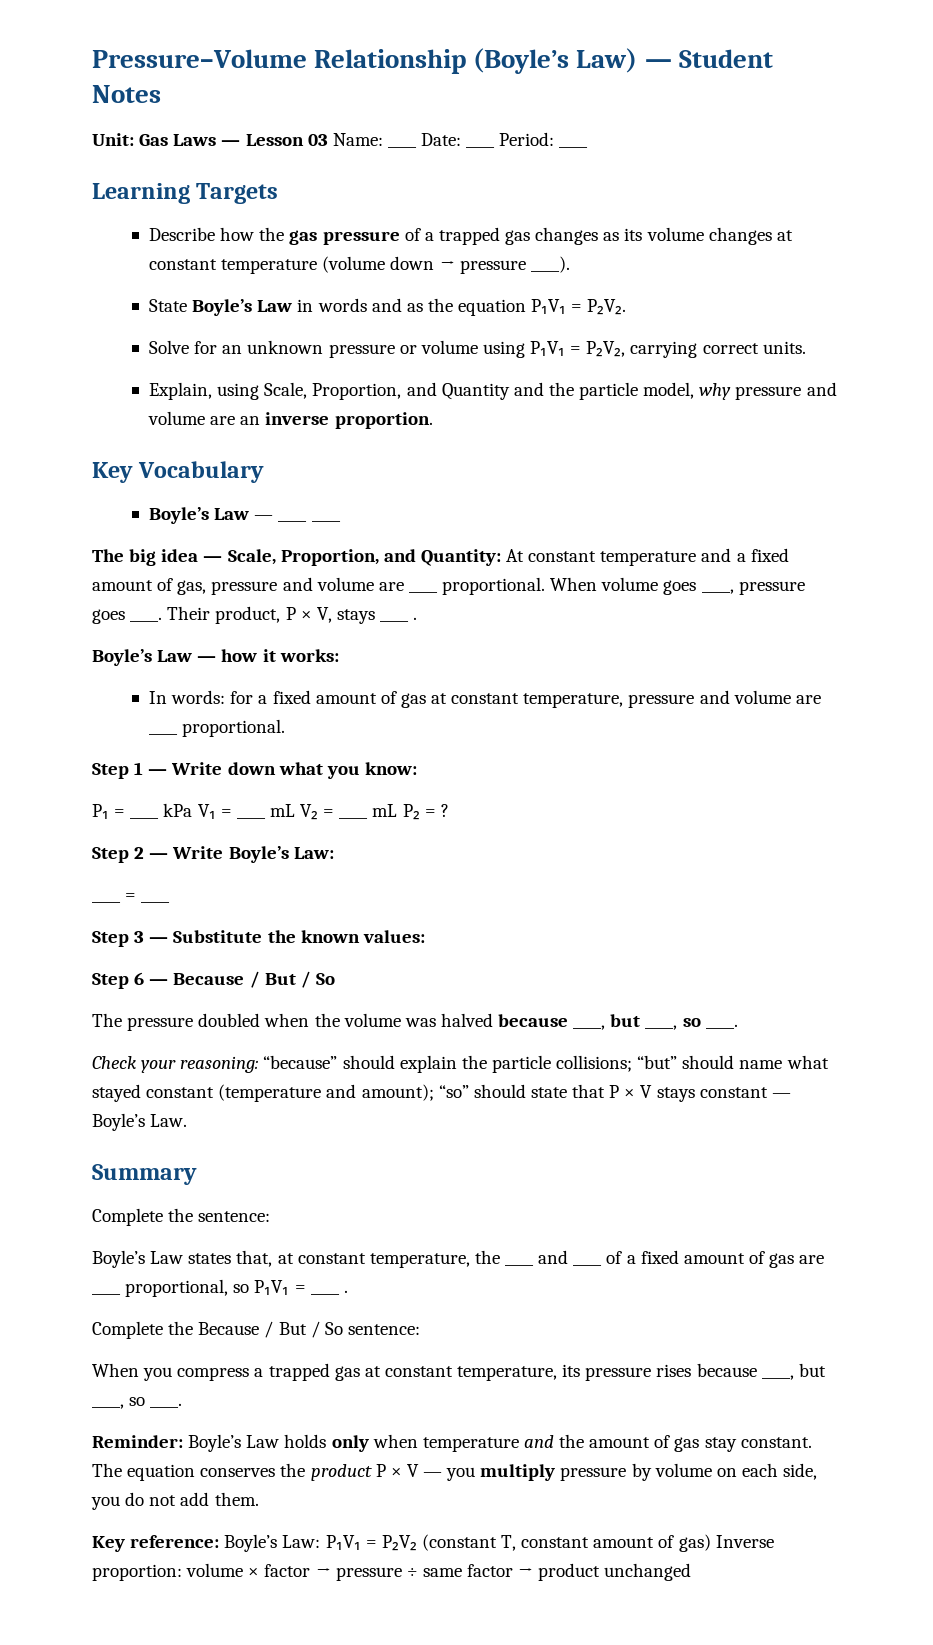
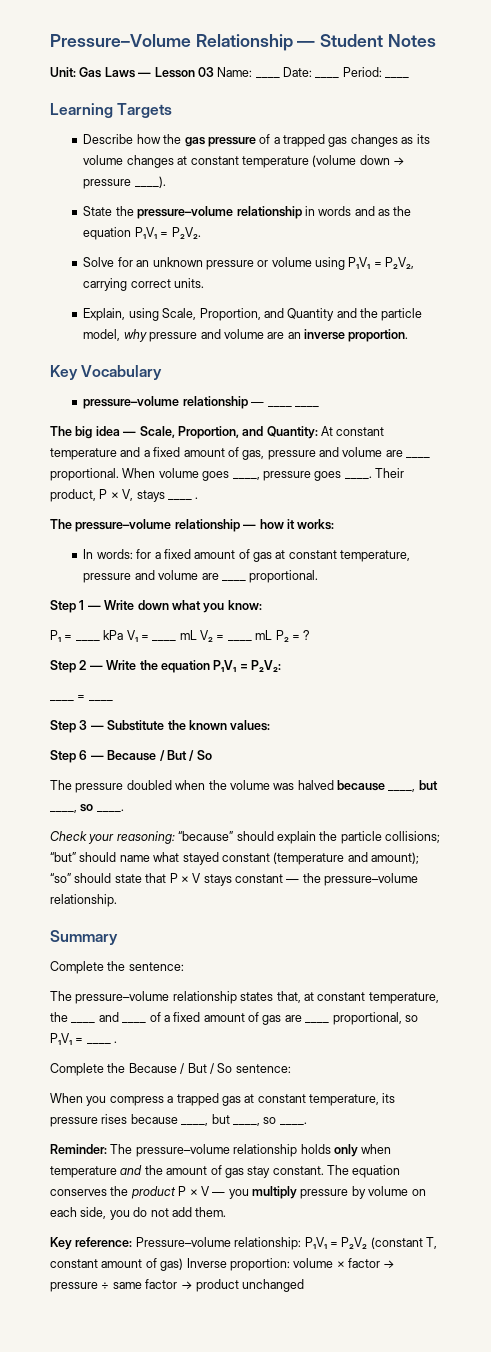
[473,48,638,74] (Boyle’s Law) -> (293, 42) none
[192,299,293,316] Boyle’s Law -> [115,206,302,219] the pressure–volume relationship
[149,507,250,524] Boyle’s Law -> [83,396,248,409] pressure–volume relationship
[92,649,193,666] Boyle’s Law -> [50,519,240,532] The pressure–volume relationship
[228,846,334,863] Boyle’s Law: -> [139,660,281,673] the equation P₁V₁ = P₂V₂:
[92,1113,188,1131] Boyle’s Law. -> [302,873,419,886] [50,894,117,907] the pressure–volume relationship.
[92,1250,184,1268] Boyle’s Law -> [50,991,237,1004] The pressure–volume relationship
[188,1434,280,1452] Boyle’s Law -> [110,1144,298,1157] The pressure–volume relationship
[224,1534,321,1552] Boyle’s Law: -> [135,1237,302,1250] Pressure–volume relationship:

